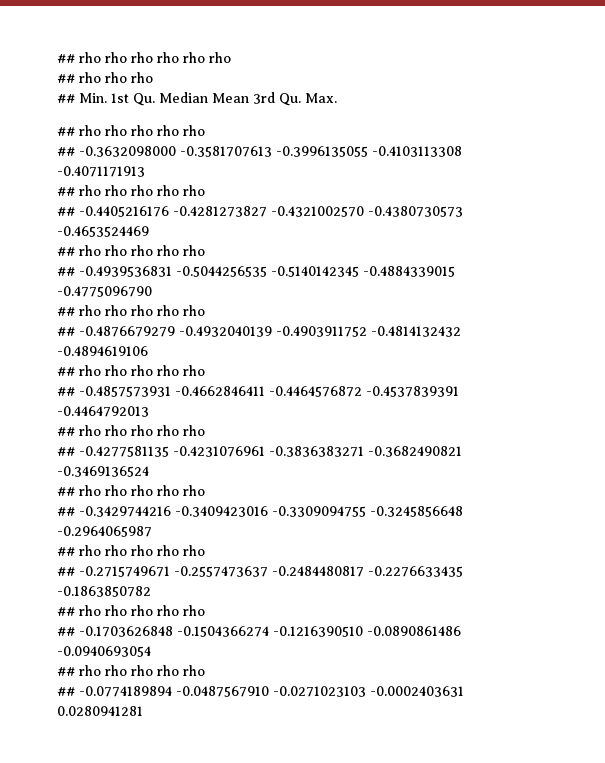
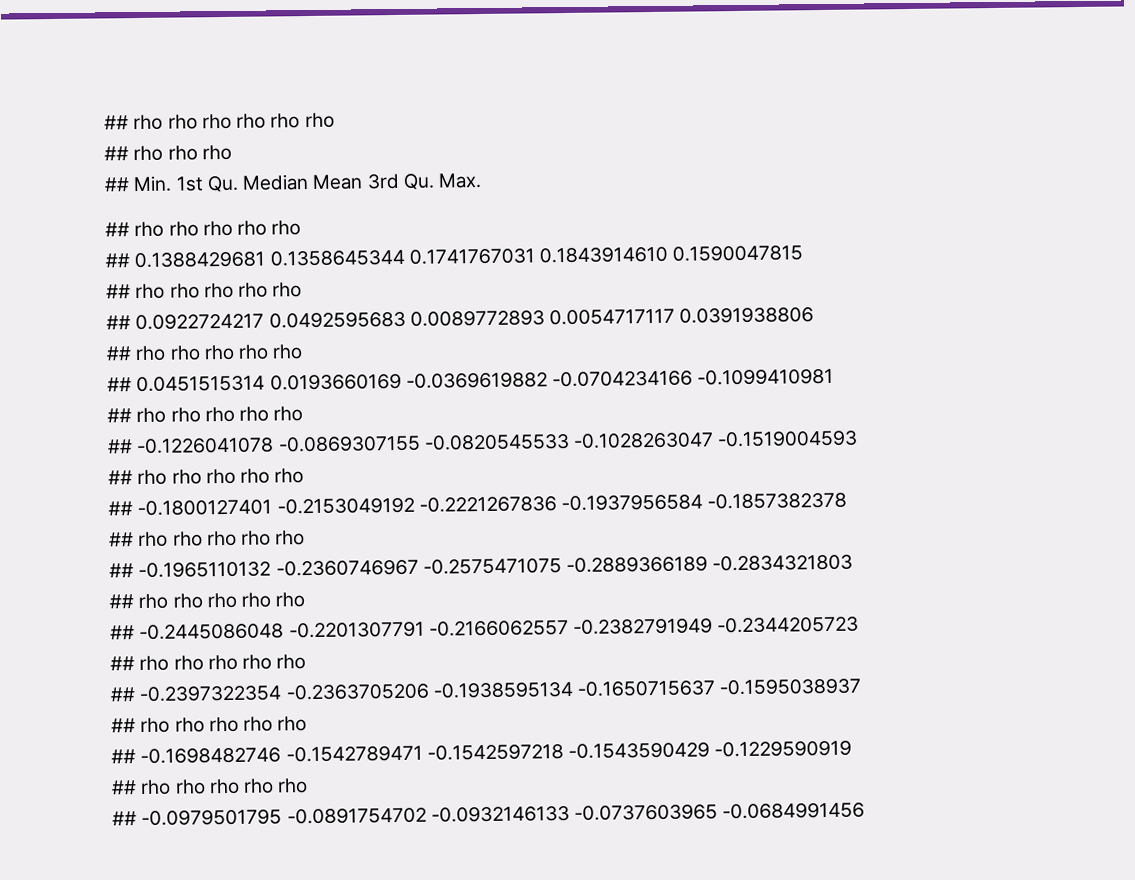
[79,146,462,157] [57,166,145,177] [57,185,205,196] [57,206,463,217] [57,226,149,237] [57,245,205,256] [57,266,455,277] [57,286,152,297] [57,305,205,316] [57,326,461,337] [57,346,148,356] [57,365,205,376] [57,386,459,397] [57,406,149,417] [57,425,205,436] [57,446,462,457] [57,466,149,477] [57,485,205,496] [57,506,463,517] [57,526,152,537] [57,545,205,556] [57,566,463,577] [57,586,151,597] [57,605,205,616] [57,626,461,637] [57,646,151,657] [57,665,205,676] [57,686,464,697] [57,706,143,716] -0.3632098000 -0.3581707613 -0.3996135055 -0.4103113308 -0.4071171913 // ## rho rho rho rho rho // ## -0.4405216176 -0.4281273827 -0.4321002570 -0.4380730573 -0.4653524469 // ## rho rho rho rho rho // ## -0.4939536831 -0.5044256535 -0.5140142345 -0.4884339015 -0.4775096790 // ## rho rho rho rho rho // ## -0.4876679279 -0.4932040139 -0.4903911752 -0.4814132432 -0.4894619106 // ## rho rho rho rho rho // ## -0.4857573931 -0.4662846411 -0.4464576872 -0.4537839391 -0.4464792013 // ## rho rho rho rho rho // ## -0.4277581135 -0.4231076961 -0.3836383271 -0.3682490821 -0.3469136524 // ## rho rho rho rho rho // ## -0.3429744216 -0.3409423016 -0.3309094755 -0.3245856648 -0.2964065987 // ## rho rho rho rho rho // ## -0.2715749671 -0.2557473637 -0.2484480817 -0.2276633435 -0.1863850782 // ## rho rho rho rho rho // ## -0.1703626848 -0.1504366274 -0.1216390510 -0.0890861486 -0.0940693054 // ## rho rho rho rho rho // ## -0.0774189894 -0.0487567910 -0.0271023103 -0.0002403631 0.0280941281 -> [134,245,804,269] [106,282,303,300] [106,307,815,331] [106,344,304,362] [107,368,835,393] [107,406,304,424] [107,430,859,455] [108,468,305,486] [108,492,848,517] [109,530,306,548] [109,554,854,579] [109,592,306,610] [110,616,860,641] [110,654,307,672] [110,678,862,703] [111,716,308,734] [111,740,853,765] [111,778,309,796] [112,802,866,827] 0.1388429681 0.1358645344 0.1741767031 0.1843914610 0.1590047815 // ## rho rho rho rho rho // ## 0.0922724217 0.0492595683 0.0089772893 0.0054717117 0.0391938806 // ## rho rho rho rho rho // ## 0.0451515314 0.0193660169 -0.0369619882 -0.0704234166 -0.1099410981 // ## rho rho rho rho rho // ## -0.1226041078 -0.0869307155 -0.0820545533 -0.1028263047 -0.1519004593 // ## rho rho rho rho rho // ## -0.1800127401 -0.2153049192 -0.2221267836 -0.1937956584 -0.1857382378 // ## rho rho rho rho rho // ## -0.1965110132 -0.2360746967 -0.2575471075 -0.2889366189 -0.2834321803 // ## rho rho rho rho rho // ## -0.2445086048 -0.2201307791 -0.2166062557 -0.2382791949 -0.2344205723 // ## rho rho rho rho rho // ## -0.2397322354 -0.2363705206 -0.1938595134 -0.1650715637 -0.1595038937 // ## rho rho rho rho rho // ## -0.1698482746 -0.1542789471 -0.1542597218 -0.1543590429 -0.1229590919 // ## rho rho rho rho rho // ## -0.0979501795 -0.0891754702 -0.0932146133 -0.0737603965 -0.0684991456

